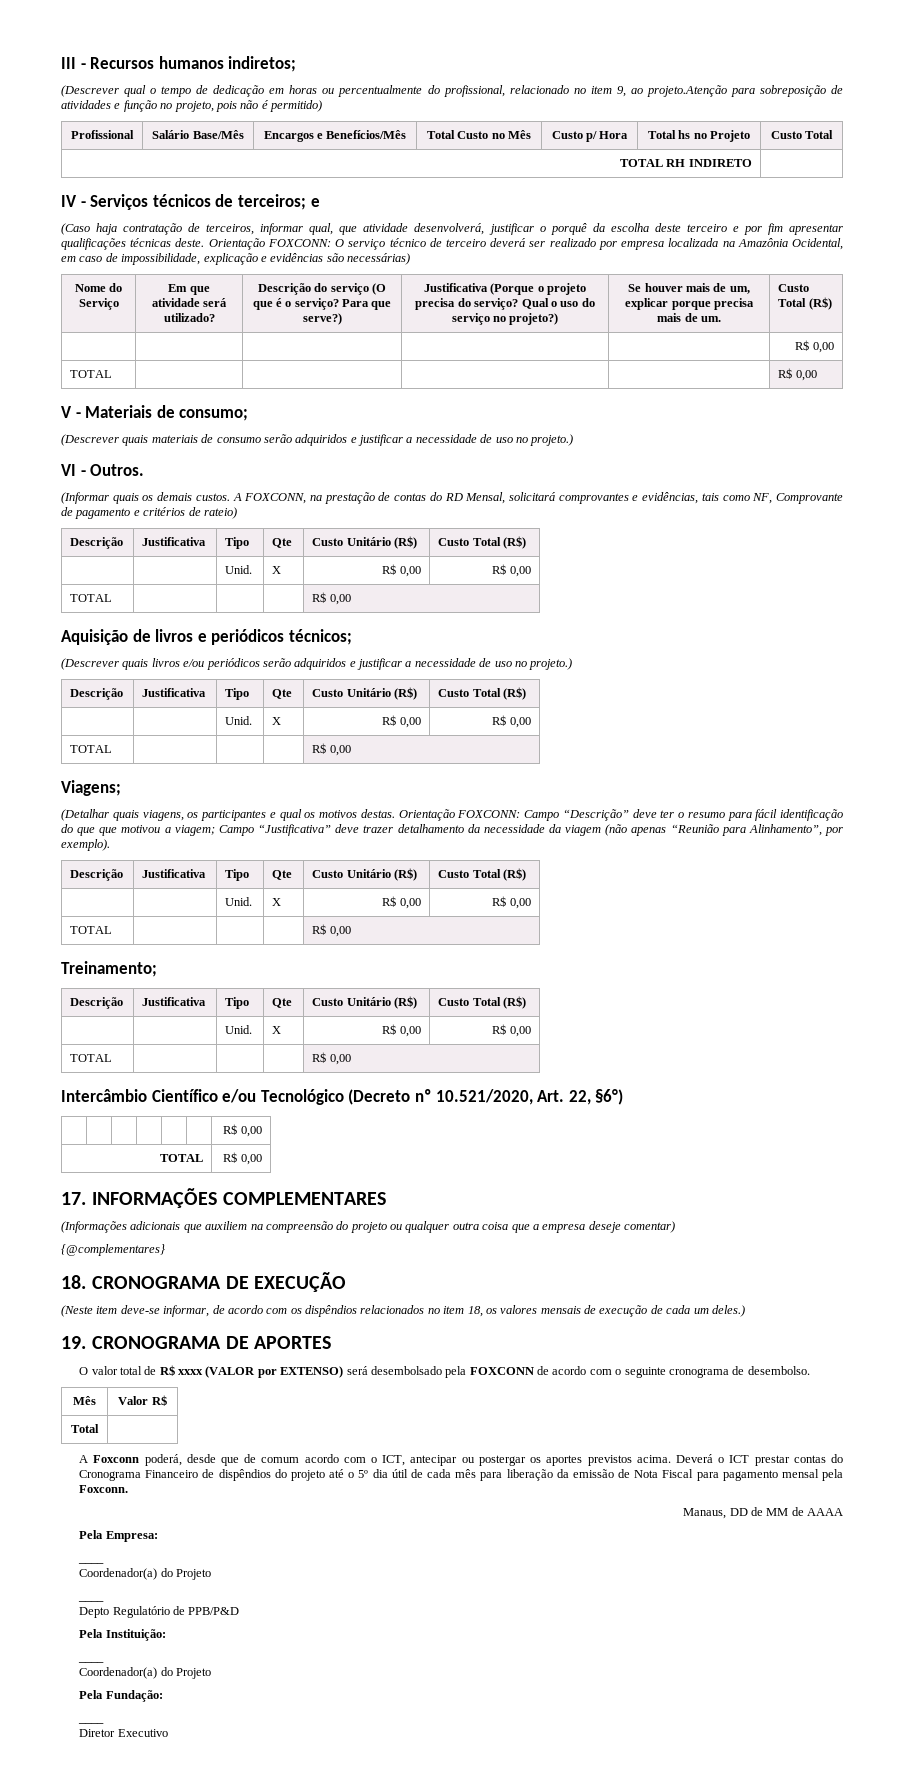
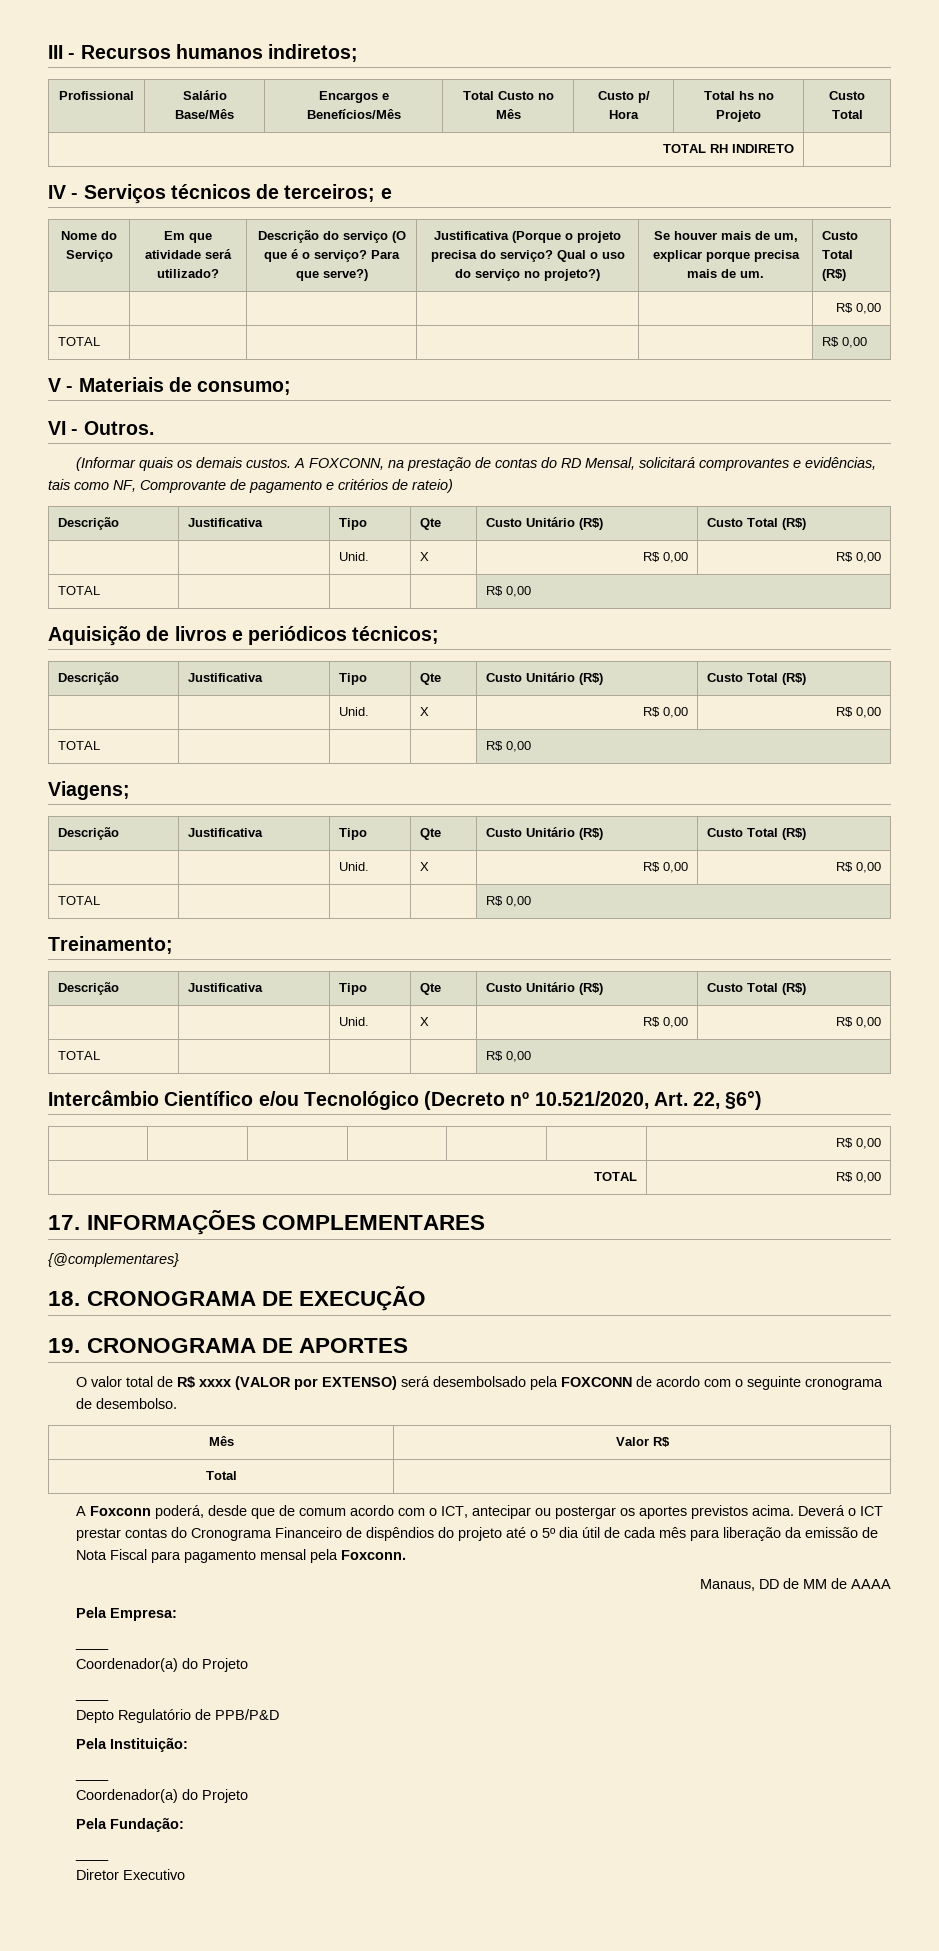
[61,85,843,97] [61,100,322,112] // (Descrever qual o tempo de dedicação em horas ou percentualmente do profissional, relacionado no item 9, ao projeto.Atenção para sobreposição de atividades e função no projeto, pois não é permitido) -> (359, 53) none
[61,223,843,235] [61,238,843,250] [61,253,410,265] // (Caso haja contratação de terceiros, informar qual, que atividade desenvolverá, justificar o porquê da escolha deste terceiro e por fim apresentar qualificações técnicas deste. Orientação FOXCONN: O serviço técnico de terceiro deverá ser realizado por empresa localizada na Amazônia Ocidental, em caso de impossibilidade, explicação e evidências são necessárias) -> (392, 193) none
[61,434,574,446] // (Descrever quais materiais de consumo serão adquiridos e justificar a necessidade de uso no projeto.) -> (292, 388) none
[61,658,573,670] // (Descrever quais livros e/ou periódicos serão adquiridos e justificar a necessidade de uso no projeto.) -> (440, 635) none
[61,809,843,821] [61,824,843,836] [61,839,110,851] // (Detalhar quais viagens, os participantes e qual os motivos destas. Orientação FOXCONN: Campo “Descrição” deve ter o resumo para fácil identificação do que que motivou a viagem; Campo “Justificativa” deve trazer detalhamento da necessidade da viagem (não apenas “Reunião para Alinhamento”, por exemplo). -> (130, 790) none
[61,1221,675,1233] // (Informações adicionais que auxiliem na compreensão do projeto ou qualquer outra coisa que a empresa deseje comentar) -> (486, 1222) none
[61,1305,745,1317] // (Neste item deve-se informar, de acordo com os dispêndios relacionados no item 18, os valores mensais de execução de cada um deles.) -> (427, 1298) none

